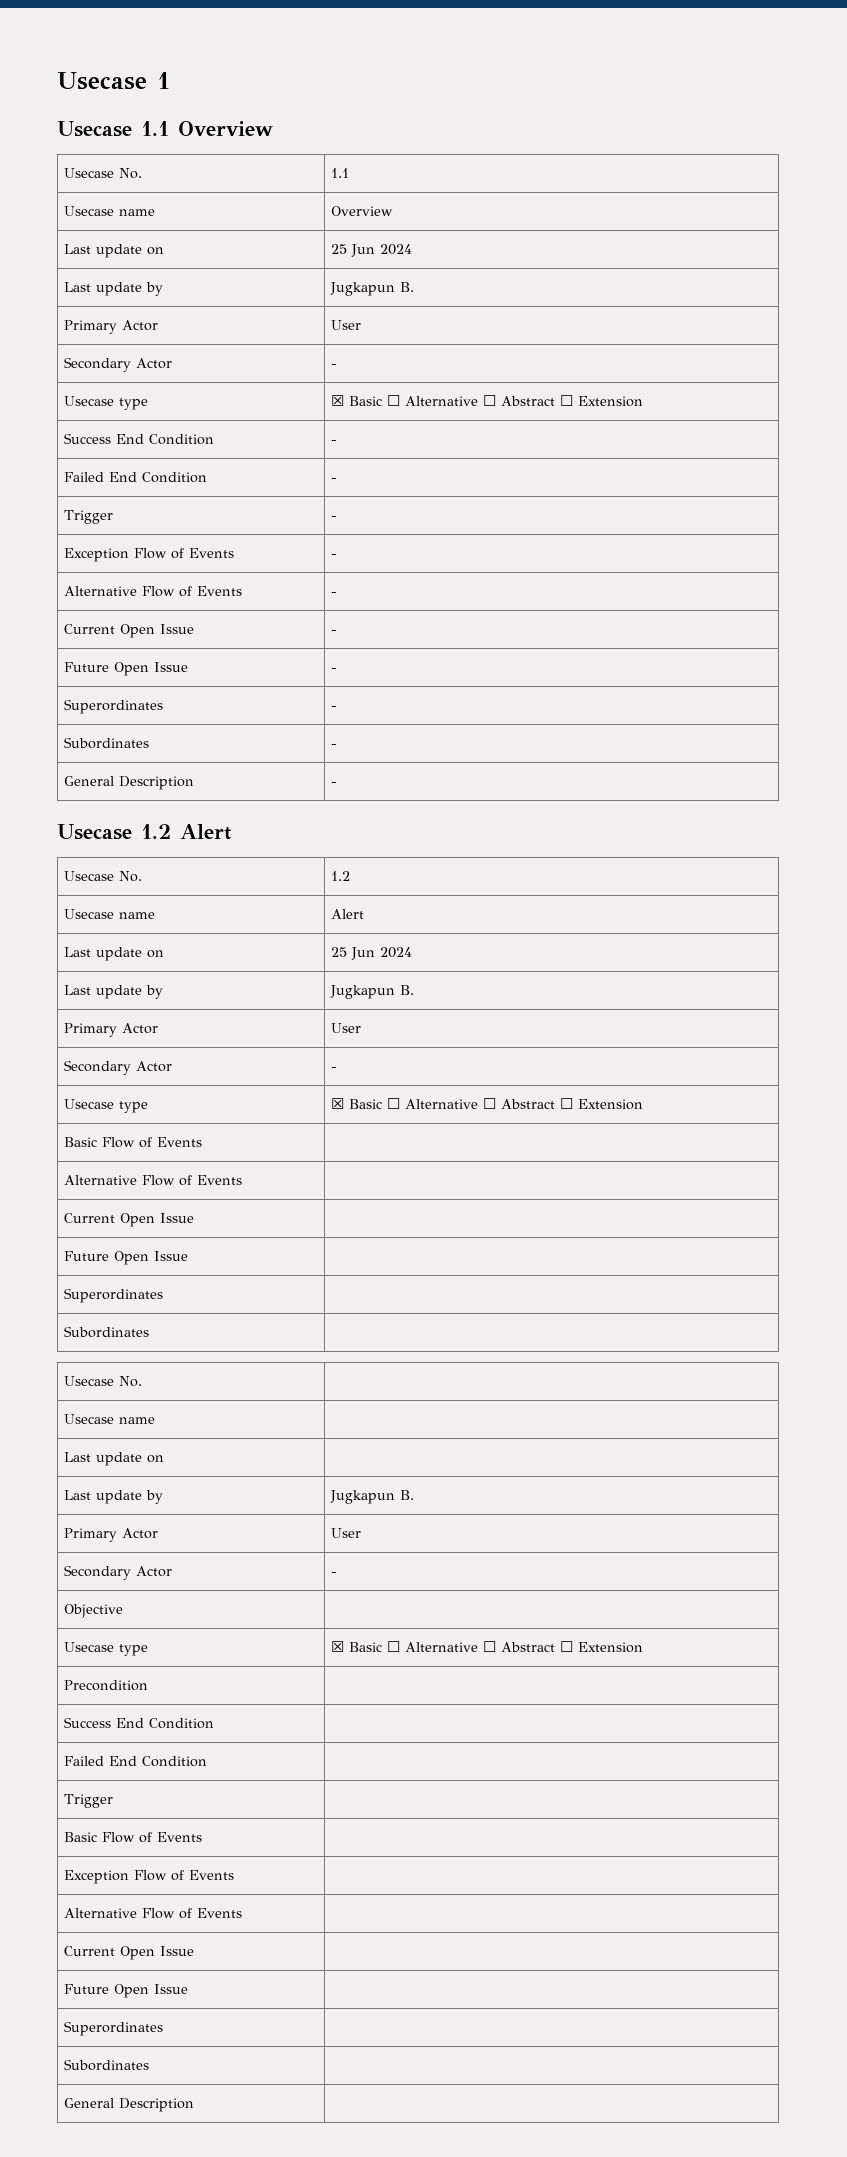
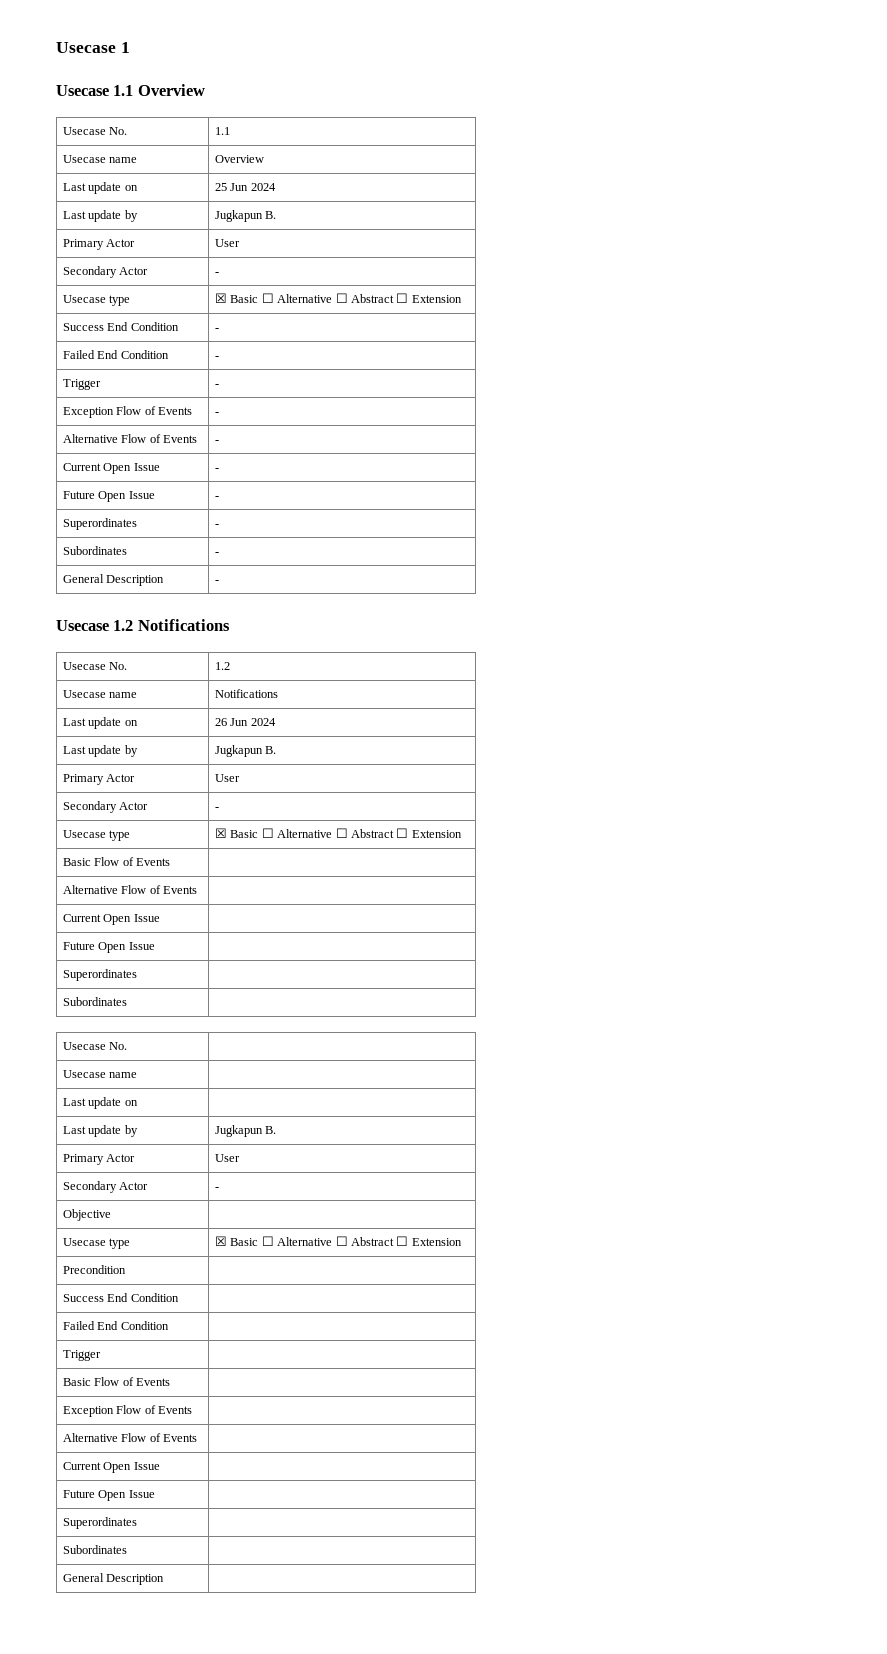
[180,824,231,840] Alert -> [137,619,230,631] Notifications
[331,909,365,919] [64,947,165,961] [331,947,348,957] Alert // Last update on | 25 -> [215,689,279,698] [63,717,138,729] [215,718,228,726] Notifications // Last update on | 26

